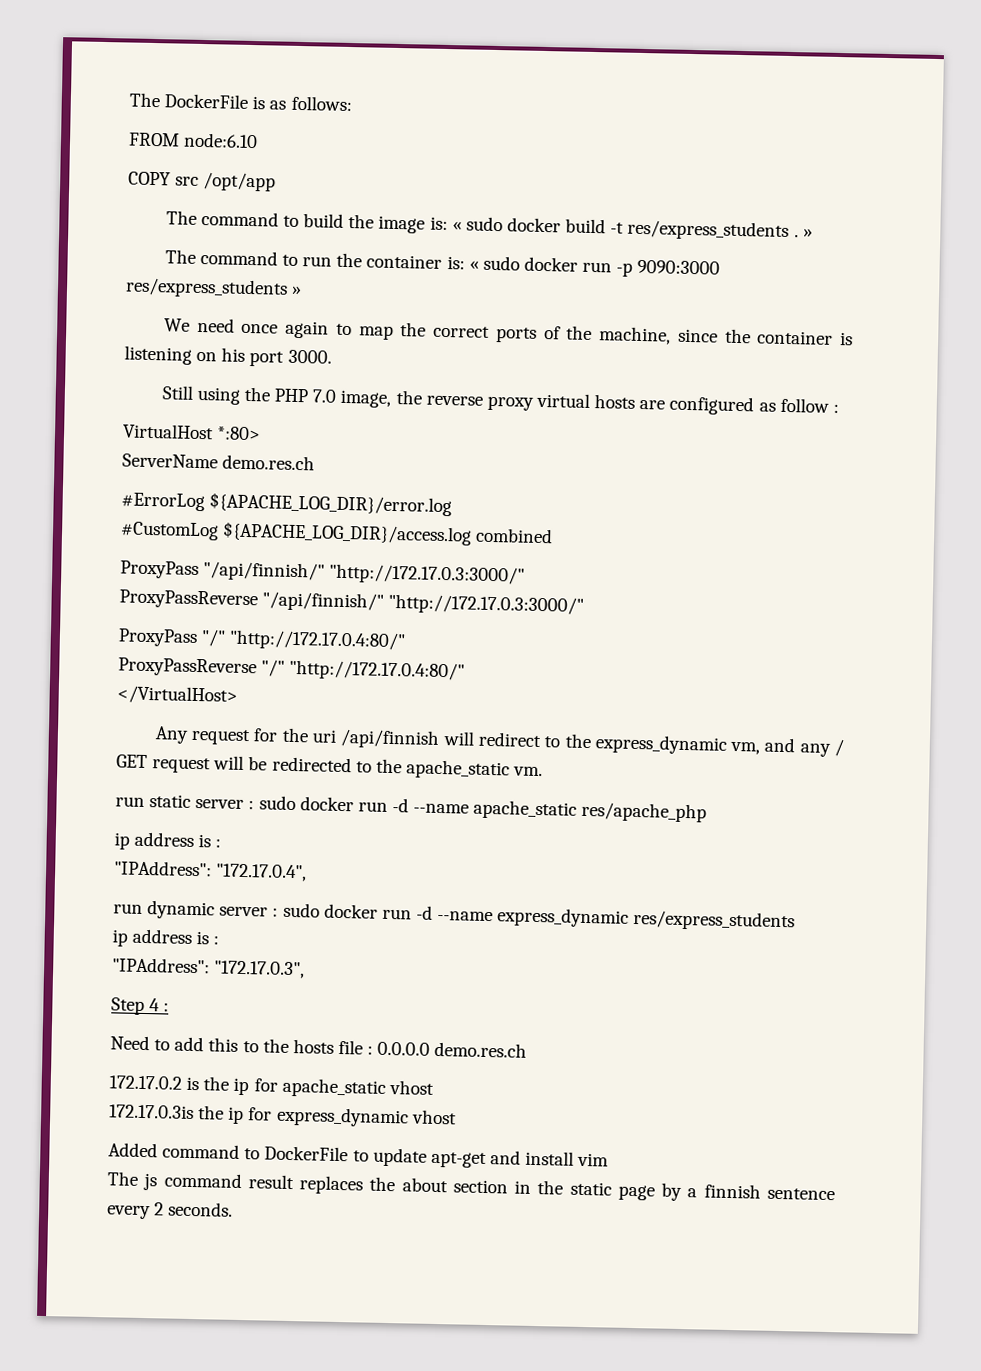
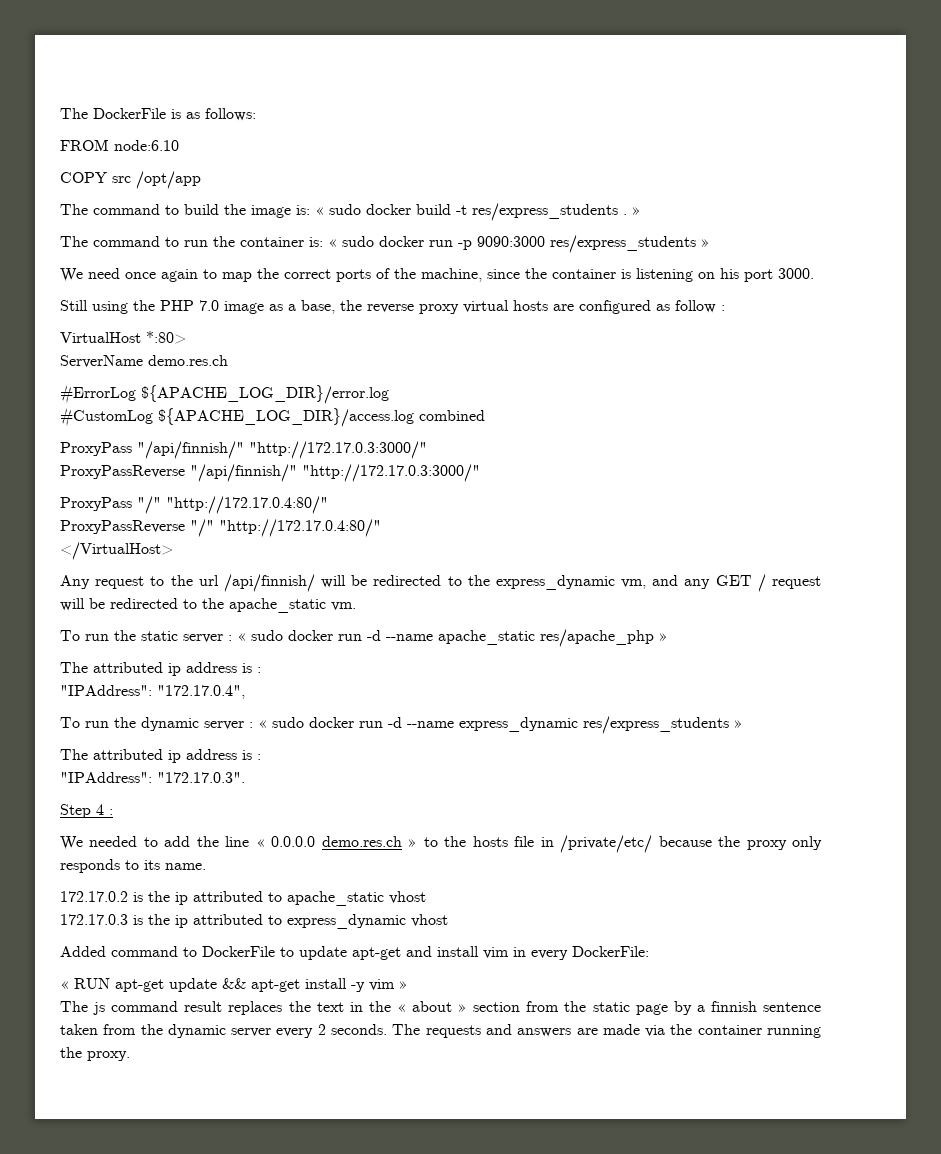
[340,389,392,408] image, -> [224,300,335,314] image as a base,
[253,727,542,749] for the uri /api/finnish will redirect -> [150,574,442,592] to the url /api/finnish/ will be redirected
[834,739,844,757] [116,754,148,769] / GET -> [715,574,766,592] GET /
[115,796,145,807] run -> [60,630,136,641] To run the
(255, 805) none -> [237,633,246,641] «
(708, 812) // -> [659,633,668,641] [60,662,163,673] » // The attributed
[113,903,143,914] run -> [60,717,136,728] To run the
(279, 912) none -> [258,720,267,728] «
[112,928,220,947] [112,957,306,979] // ip address is : // "IPAddress": "172.17.0.3", -> [734,720,743,728] [60,749,261,763] [60,772,245,783] » // The attributed ip address is : // "IPAddress": "172.17.0.3".
[110,1035,528,1058] Need to add this to the hosts file : 0.0.0.0 demo.res.ch -> [60,835,823,853] [60,859,206,873] We needed to add the line « 0.0.0.0 demo.res.ch » to the hosts file in /private/etc/ because the proxy only responds to its name.
[253,1078,278,1092] for -> [193,891,282,902] attributed to
[109,1104,273,1125] 172.17.0.3is the ip for -> [60,914,282,928] 172.17.0.3 is the ip attributed to
(610, 1159) none -> [513,946,649,960] [60,978,408,992] in every DockerFile: // « RUN apt-get update && apt-get install -y vim »
[401,1177,532,1194] about section in -> [316,1001,560,1012] text in the « about » section from
[107,1201,234,1220] every 2 seconds. -> [60,1024,821,1038] [60,1047,130,1061] taken from the dynamic server every 2 seconds. The requests and answers are made via the container running the proxy.

